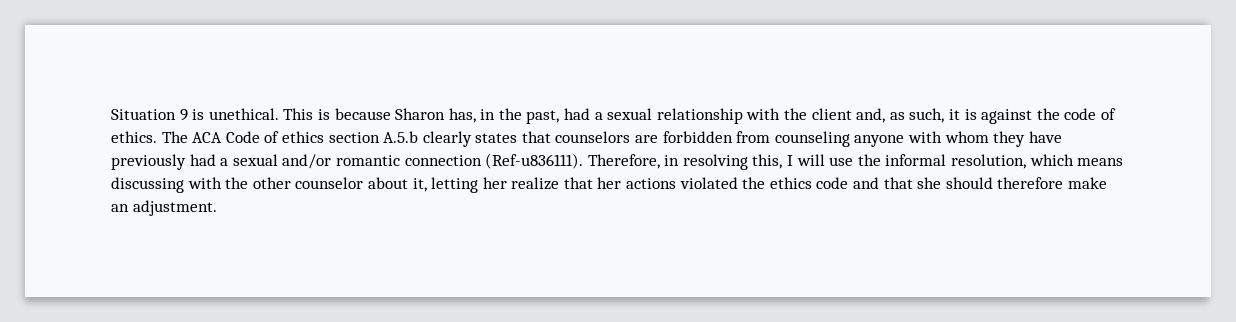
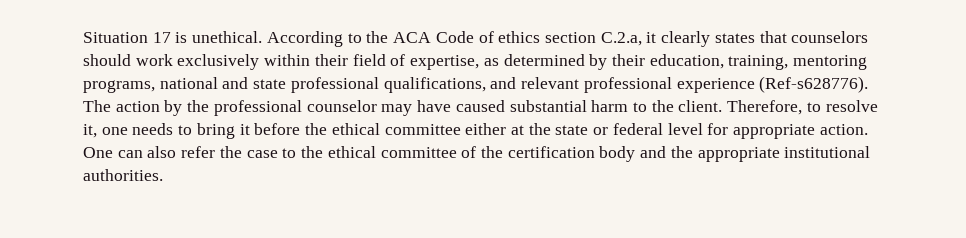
[179,109,188,121] 9 -> [152,32,171,43] 17
[283,108,1116,124] [111,131,188,143] This is because Sharon has, in the past, had a sexual relationship with the client and, as such, it is against the code of ethics. The -> [266,31,389,47] According to the
[383,131,419,143] A.5.b -> [600,32,657,46] C.2.a, it
[635,131,1062,147] [111,153,1124,170] [111,177,1107,193] [111,200,217,216] are forbidden from counseling anyone with whom they have previously had a sexual and/or romantic connection (Ref-u836111). Therefore, in resolving this, I will use the informal resolution, which means discussing with the other counselor about it, letting her realize that her actions violated the ethics code and that she should therefore make an adjustment. -> [83,54,868,70] [83,76,869,93] [83,100,878,116] [83,123,868,139] [83,146,871,162] [83,169,163,181] should work exclusively within their field of expertise, as determined by their education, training, mentoring programs, national and state professional qualifications, and relevant professional experience (Ref-s628776). The action by the professional counselor may have caused substantial harm to the client. Therefore, to resolve it, one needs to bring it before the ethical committee either at the state or federal level for appropriate action. One can also refer the case to the ethical committee of the certification body and the appropriate institutional authorities.

